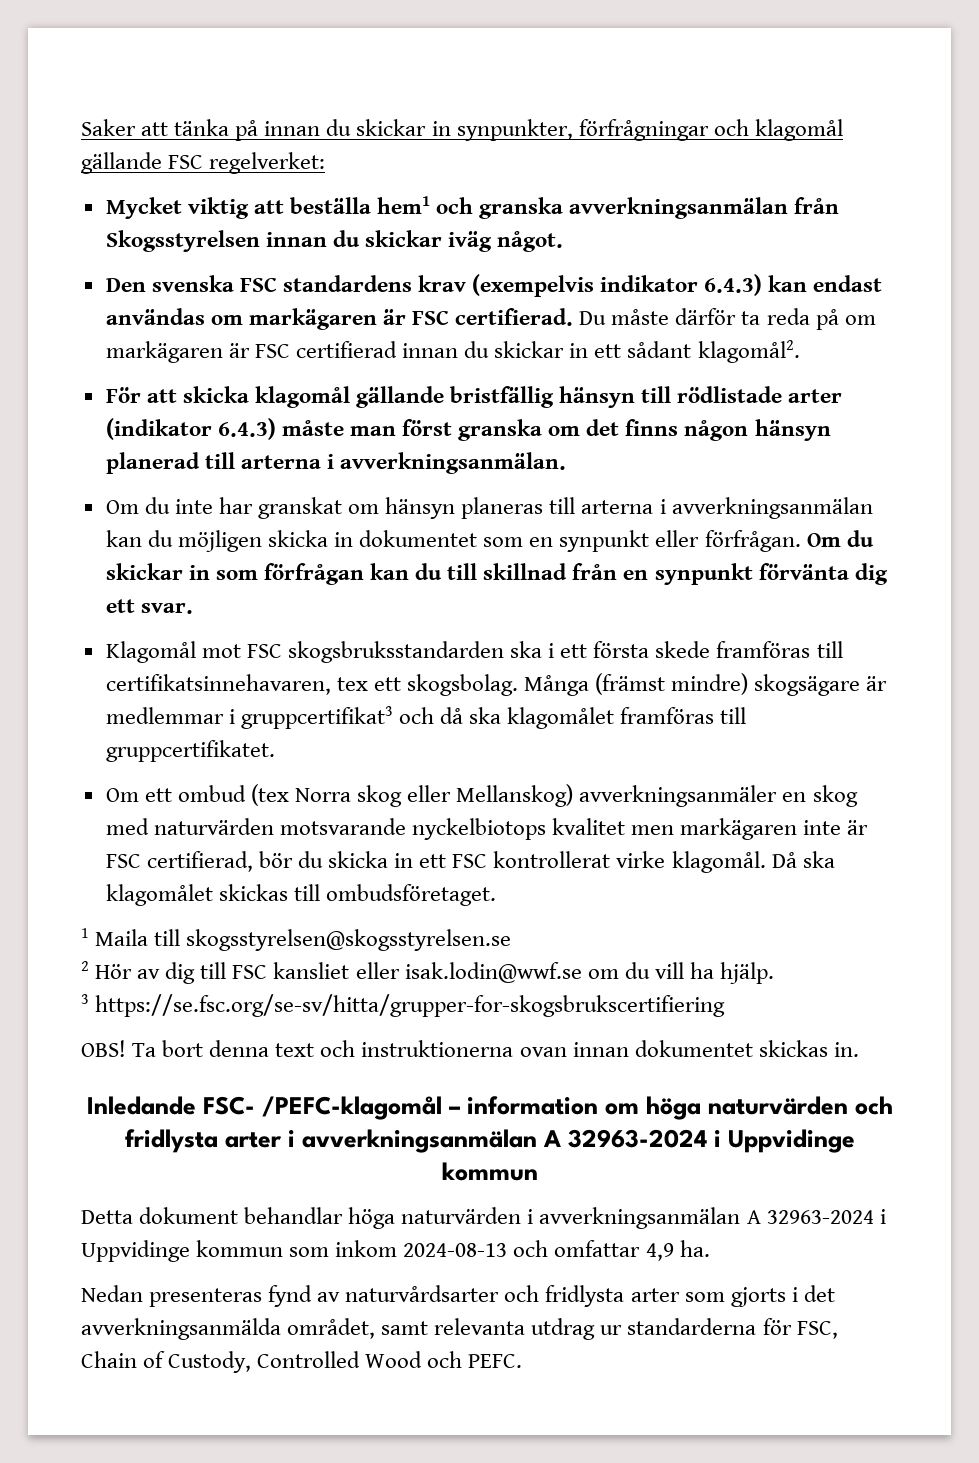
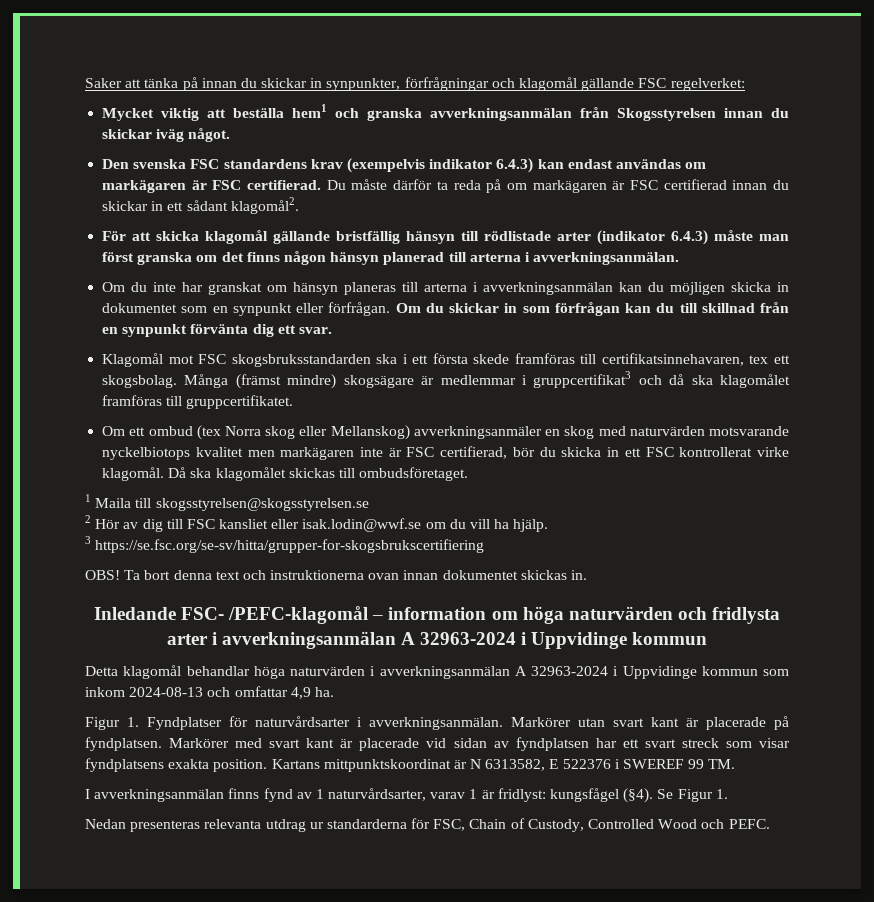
[139,1207,239,1224] dokument -> [123,665,182,679] klagomål
[81,1285,835,1307] [81,1318,429,1340] Nedan presenteras fynd av naturvårdsarter och fridlysta arter som gjorts i det avverkningsanmälda området, samt -> [85,716,789,730] [85,737,790,751] [85,758,736,772] [85,788,728,803] [85,819,201,832] Figur 1. Fyndplatser för naturvårdsarter i avverkningsanmälan. Markörer utan svart kant är placerade på fyndplatsen. Markörer med svart kant är placerade vid sidan av fyndplatsen har ett svart streck som visar fyndplatsens exakta position. Kartans mittpunktskoordinat är N 6313582, E 522376 i SWEREF 99 TM. // I avverkningsanmälan finns fynd av 1 naturvårdsarter, varav 1 är fridlyst: kungsfågel (§4). Se Figur 1. // Nedan presenteras

